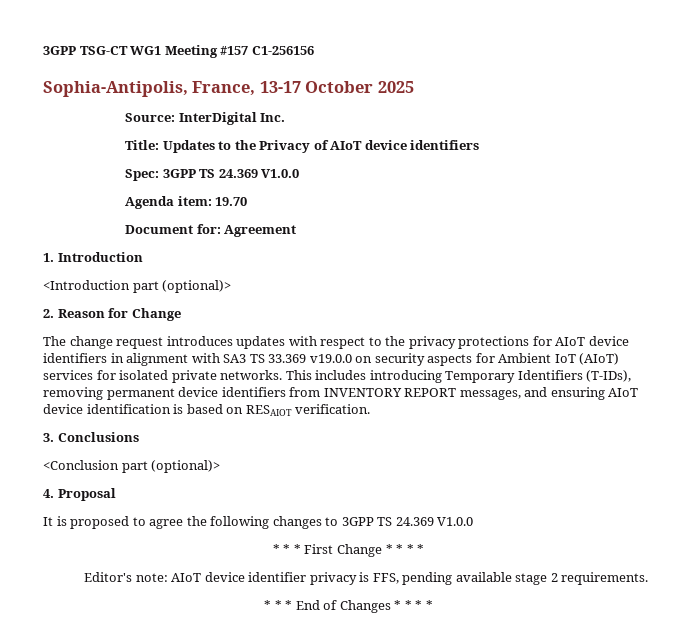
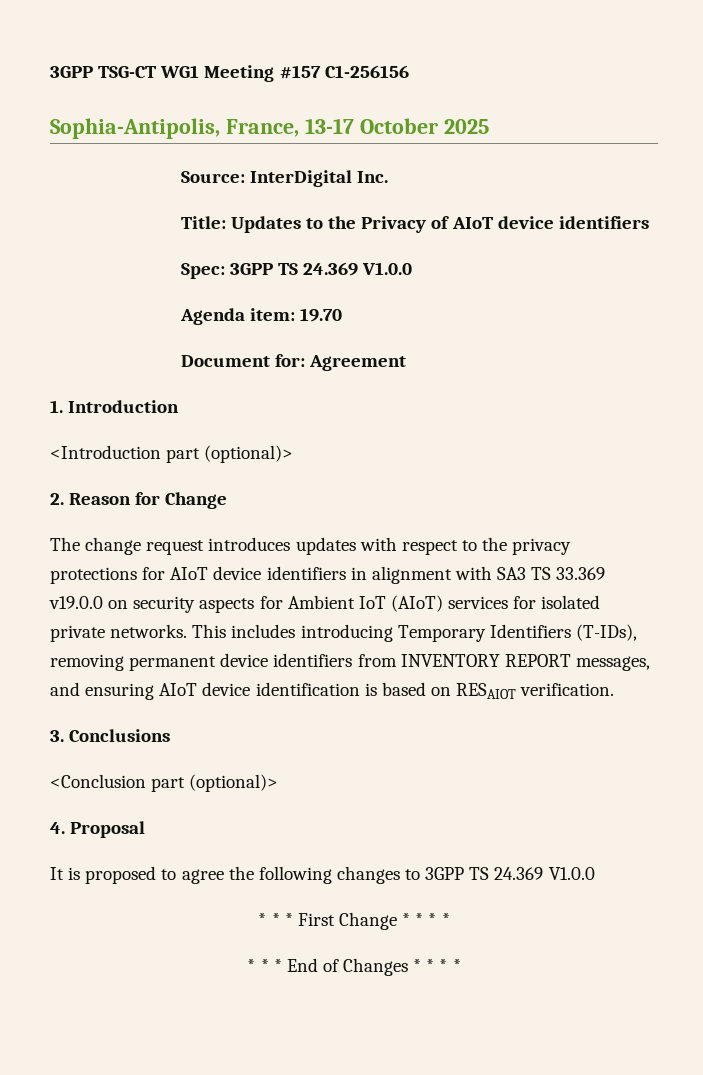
[84,572,649,585] // Editor's note: AIoT device identifier privacy is FFS, pending available stage 2 requirements. -> (450, 919) none

